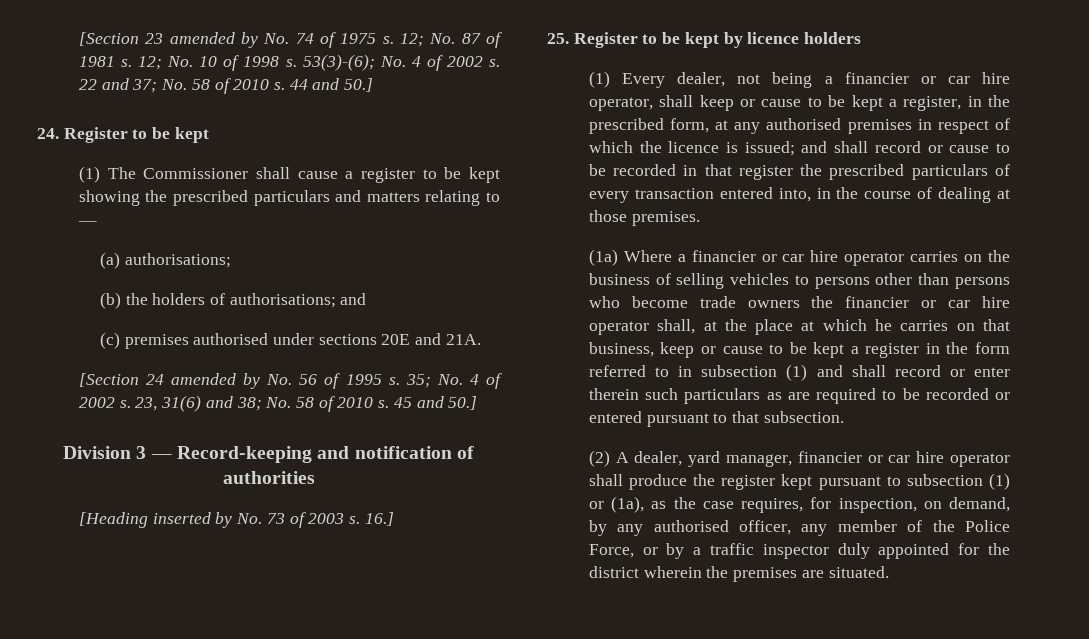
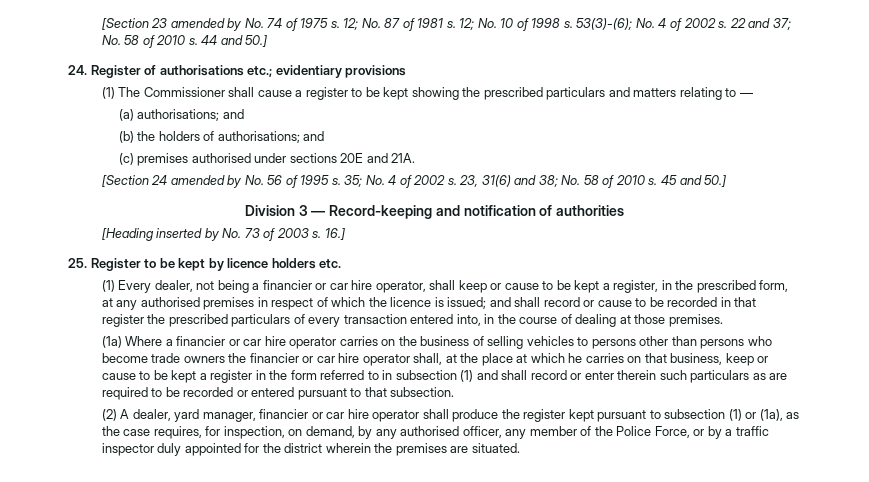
[132,127,209,143] to be kept -> [144,65,407,78] of authorisations etc.; evidentiary provisions
(231, 260) none -> [222,109,244,119] and
(862, 38) none -> [319,259,342,268] etc.

